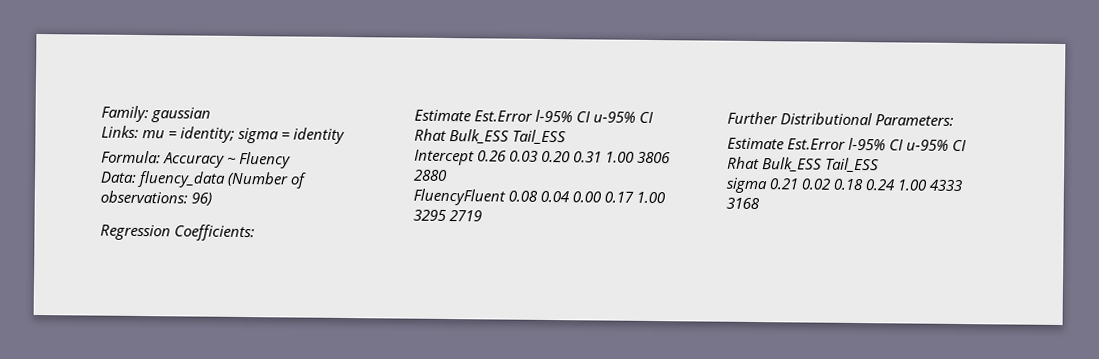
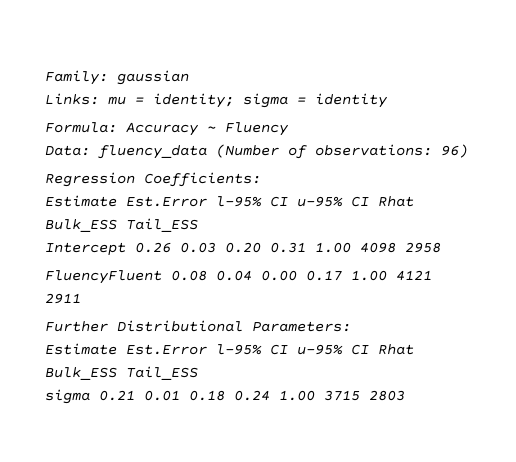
[637,151,672,164] [413,169,447,181] 3806 2880 -> [360,242,441,253] 4098 2958
[413,209,483,222] 3295 2719 -> [396,270,432,281] [45,293,81,304] 4121 2911
[801,178,832,190] 0.02 -> [144,390,180,401] 0.01
[929,179,964,192] [726,197,760,210] 4333 3168 -> [324,390,405,401] 3715 2803

